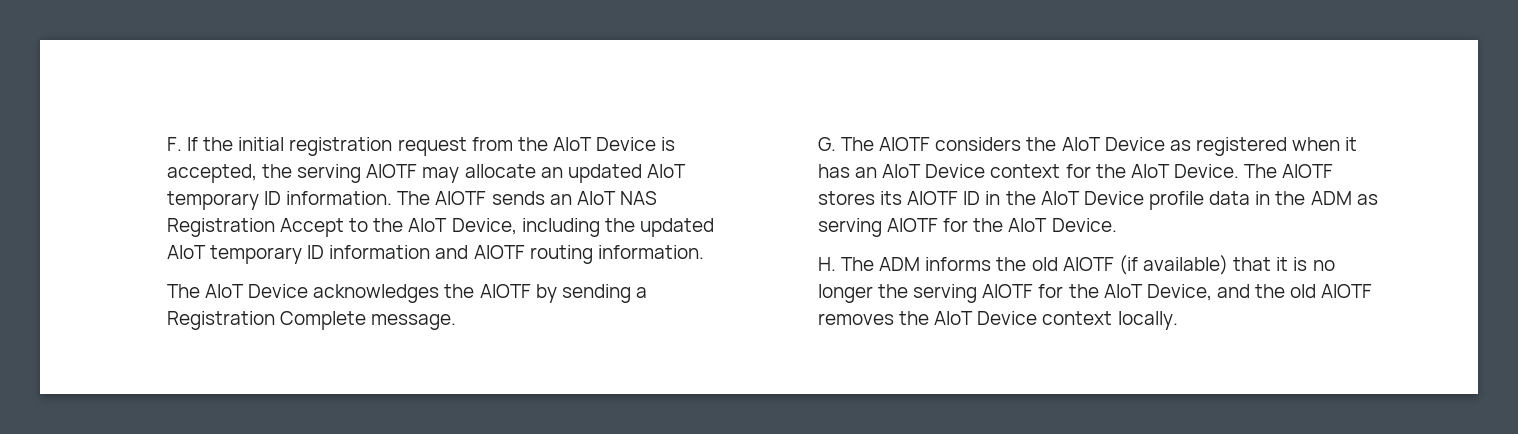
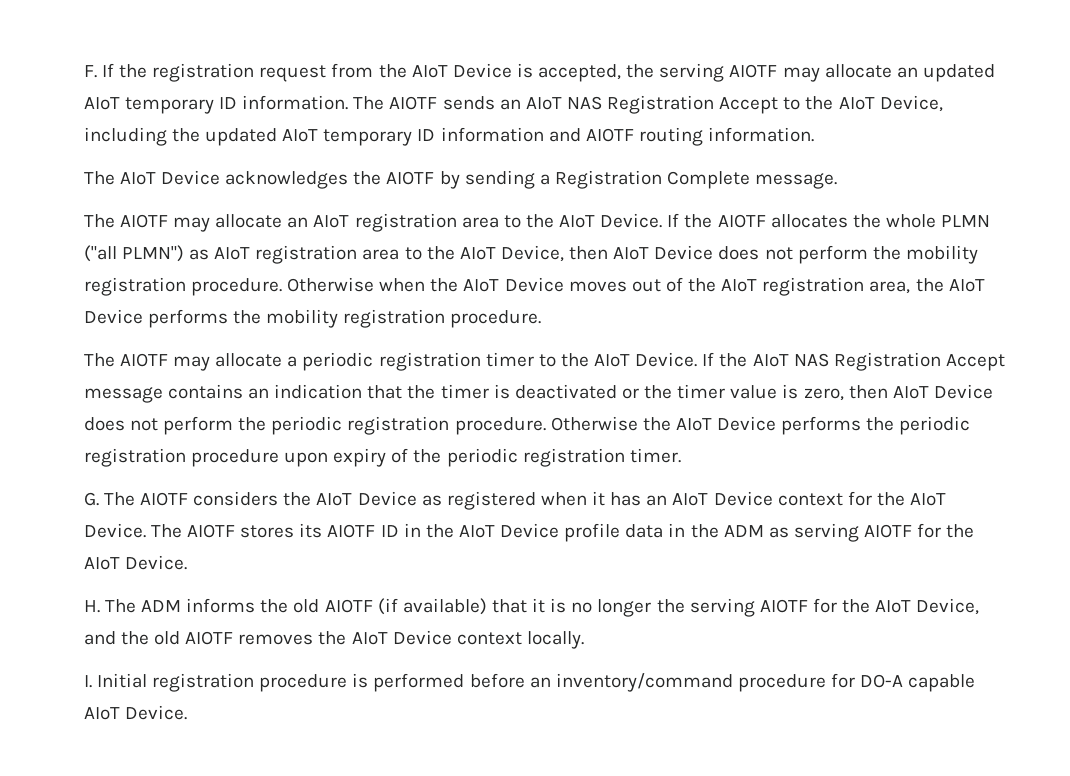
[238,137,285,151] initial -> (148, 71) none
(457, 322) none -> [83,213,991,232] [83,245,978,264] [83,277,985,296] [83,309,542,328] [83,352,1005,371] [83,384,993,403] [83,416,971,435] [83,448,681,467] // The AIOTF may allocate an AIoT registration area to the AIoT Device. If the AIOTF allocates the whole PLMN ("all PLMN") as AIoT registration area to the AIoT Device, then AIoT Device does not perform the mobility registration procedure. Otherwise when the AIoT Device moves out of the AIoT registration area, the AIoT Device performs the mobility registration procedure. // The AIOTF may allocate a periodic registration timer to the AIoT Device. If the AIoT NAS Registration Accept message contains an indication that the timer is deactivated or the timer value is zero, then AIoT Device does not perform the periodic registration procedure. Otherwise the AIoT Device performs the periodic registration procedure upon expiry of the periodic registration timer.
(1178, 320) none -> [83,673,976,692] [83,705,187,720] // I. Initial registration procedure is performed before an inventory/command procedure for DO-A capable AIoT Device.

